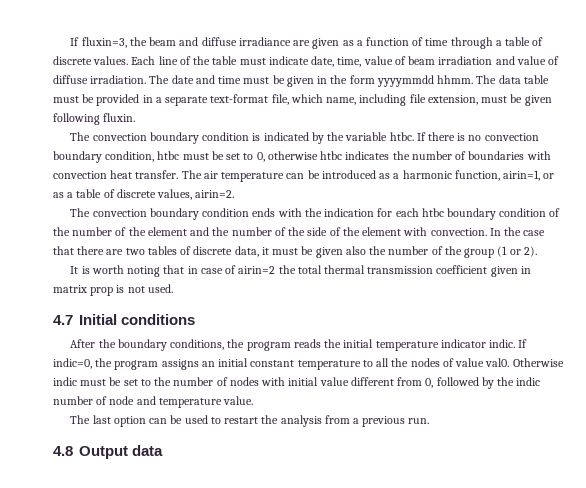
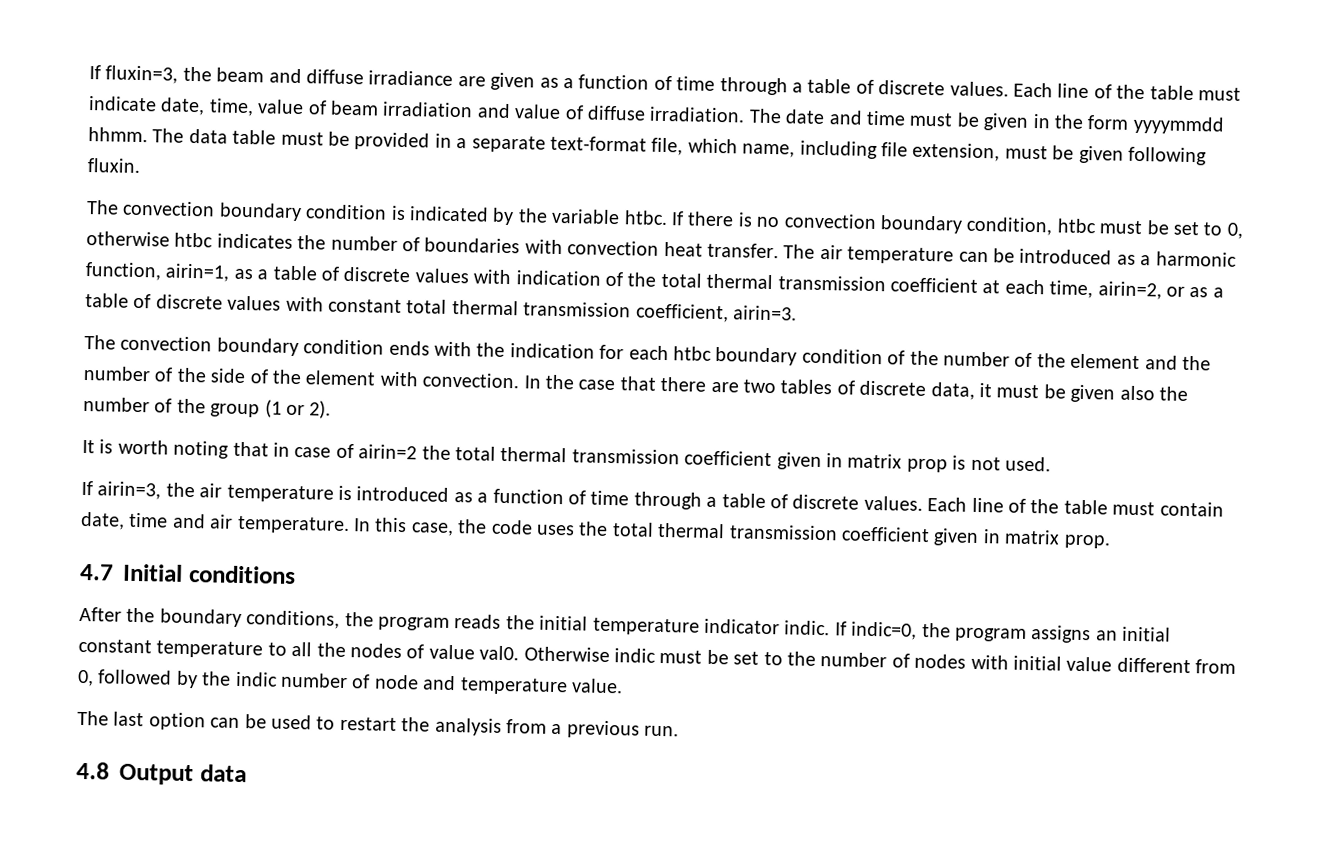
(541, 175) none -> [233,265,1162,300] as a table of discrete values with indication of the total thermal transmission coefficient at each time, airin=2,
[157,189,235,200] values, airin=2. -> [227,295,797,323] values with constant total thermal transmission coefficient, airin=3.
(173, 288) none -> [81,480,1224,517] [80,511,1111,549] // If airin=3, the air temperature is introduced as a function of time through a table of discrete values. Each line of the table must contain date, time and air temperature. In this case, the code uses the total thermal transmission coefficient given in matrix prop.

